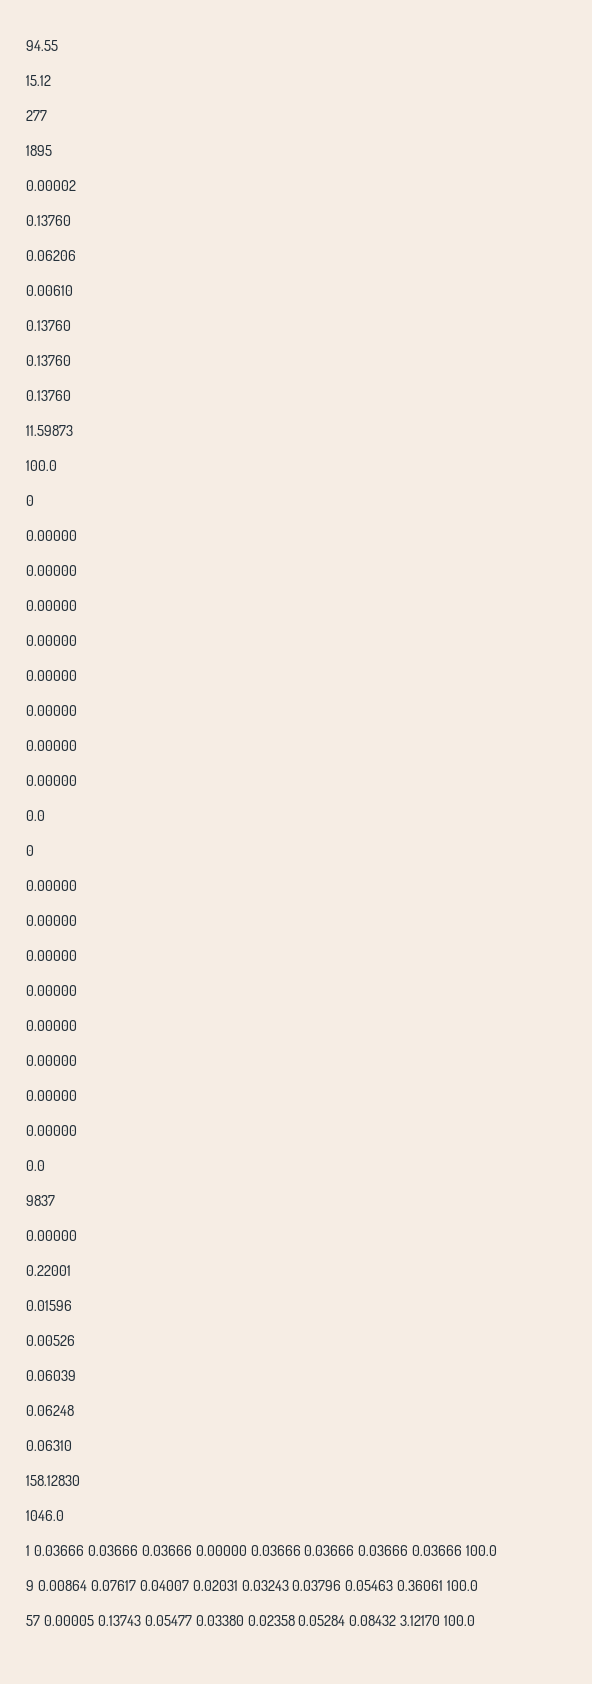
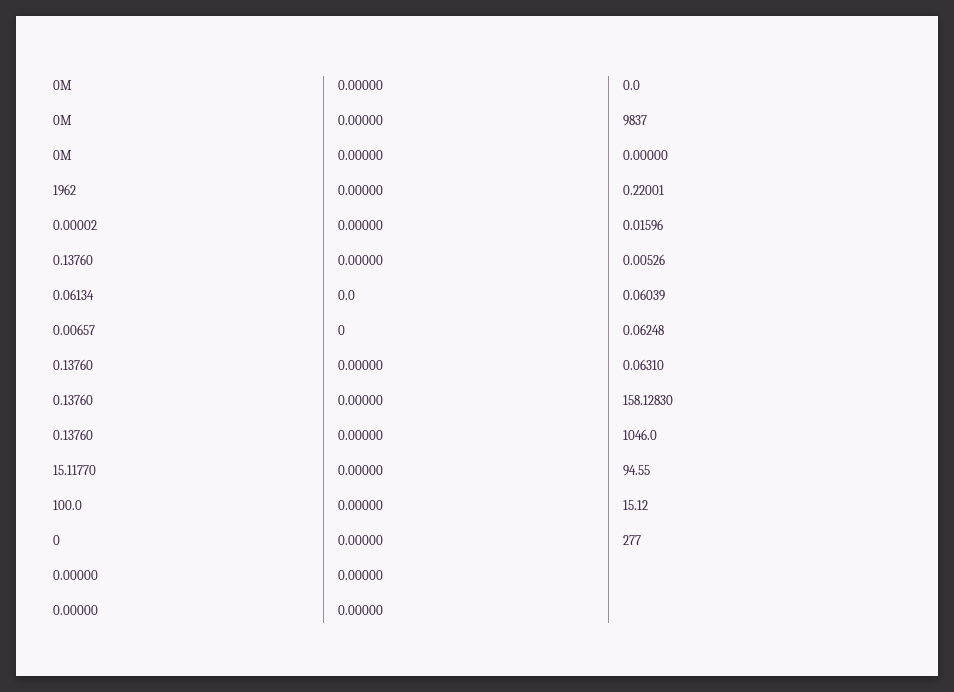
[26,40,58,51] [26,75,51,86] [26,110,47,121] [26,145,52,156] 94.55 // 15.12 // 277 // 1895 -> [53,80,72,90] [53,115,72,125] [53,150,72,160] [53,184,76,196] 0M // 0M // 0M // 1962
[26,250,76,261] [26,285,73,296] 0.06206 // 0.00610 -> [53,289,94,300] [53,324,95,335] 0.06134 // 0.00657
[26,425,73,436] 11.59873 -> [53,465,96,475] 15.11770
[26,1545,498,1556] [26,1580,479,1591] [26,1615,476,1626] 1 0.03666 0.03666 0.03666 0.00000 0.03666 0.03666 0.03666 0.03666 100.0 // 9 0.00864 0.07617 0.04007 0.02031 0.03243 0.03796 0.05463 0.36061 100.0 // 57 0.00005 0.13743 0.05477 0.03380 0.02358 0.05284 0.08432 3.12170 100.0 -> [623,465,650,476] [623,500,648,510] [623,535,641,545] 94.55 // 15.12 // 277

